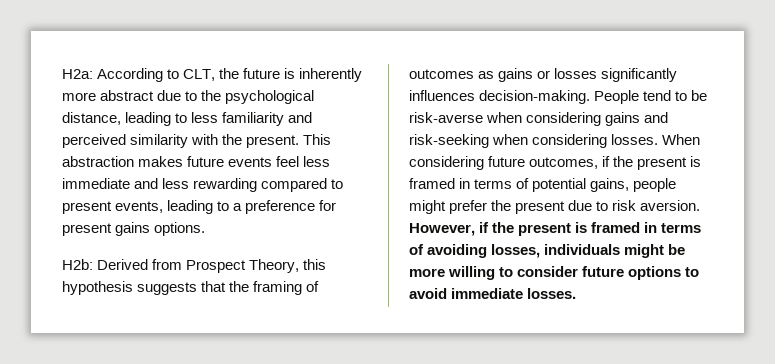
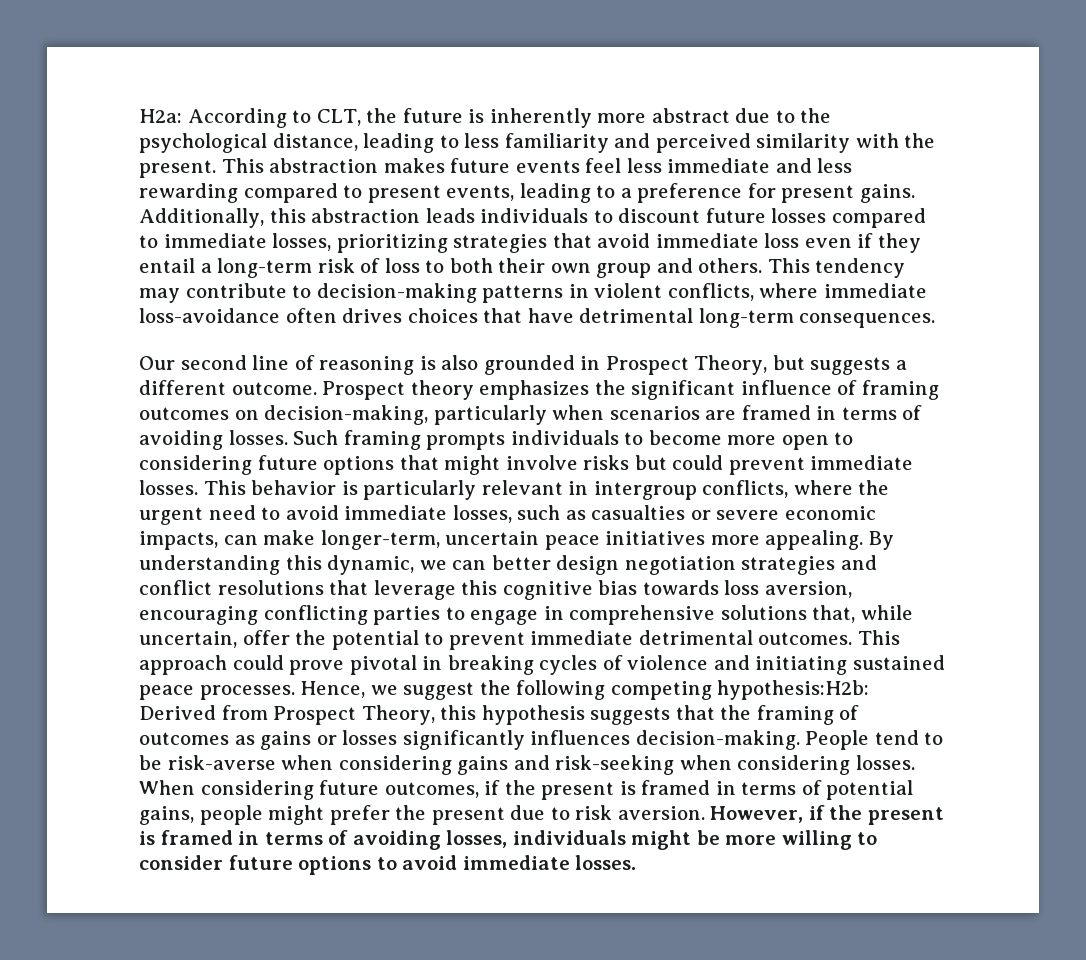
[115,222,206,236] [62,259,93,270] gains options. // H2b: -> [859,184,915,203] [139,208,926,228] [139,233,921,253] [139,258,906,278] [139,283,927,303] [139,308,936,328] [139,355,907,375] [139,380,939,400] [139,405,923,425] [139,430,854,450] [139,455,914,475] [139,480,890,500] [139,505,876,525] [139,530,894,550] [139,555,877,575] [139,580,852,600] [139,605,913,625] [139,630,900,650] [139,655,945,675] [139,680,870,700] gains. Additionally, this abstraction leads individuals to discount future losses compared to immediate losses, prioritizing strategies that avoid immediate loss even if they entail a long-term risk of loss to both their own group and others. This tendency may contribute to decision-making patterns in violent conflicts, where immediate loss-avoidance often drives choices that have detrimental long-term consequences. // Our second line of reasoning is also grounded in Prospect Theory, but suggests a different outcome. Prospect theory emphasizes the significant influence of framing outcomes on decision-making, particularly when scenarios are framed in terms of avoiding losses. Such framing prompts individuals to become more open to considering future options that might involve risks but could prevent immediate losses. This behavior is particularly relevant in intergroup conflicts, where the urgent need to avoid immediate losses, such as casualties or severe economic impacts, can make longer-term, uncertain peace initiatives more appealing. By understanding this dynamic, we can better design negotiation strategies and conflict resolutions that leverage this cognitive bias towards loss aversion, encouraging conflicting parties to engage in comprehensive solutions that, while uncertain, offer the potential to prevent immediate detrimental outcomes. This approach could prove pivotal in breaking cycles of violence and initiating sustained peace processes. Hence, we suggest the following competing hypothesis:H2b:

